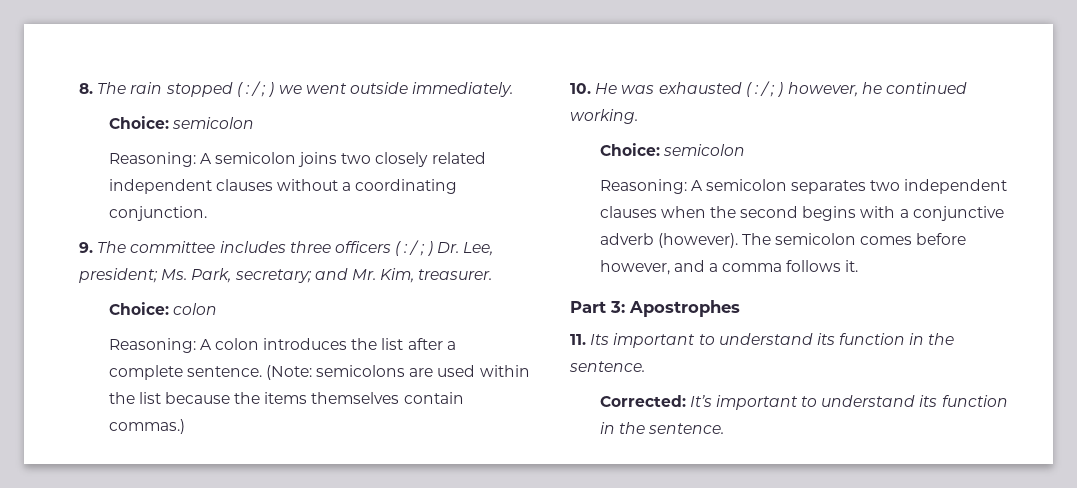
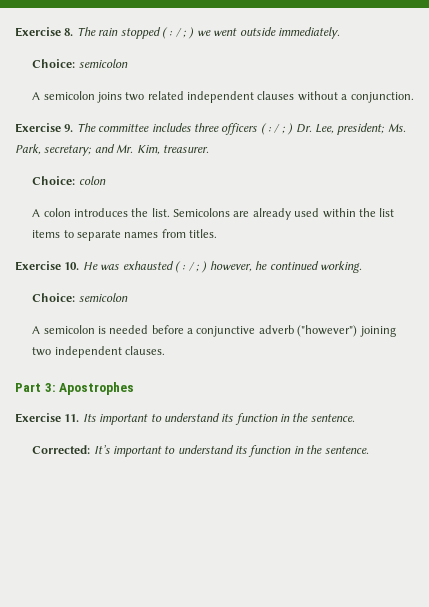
(79, 88) none -> [15,27,61,37] Exercise
[108,152,196,167] Reasoning: -> (128, 63) none
[375,152,429,167] closely -> (145, 96) none
[355,179,458,194] coordinating -> (348, 97) none
(207, 213) none -> [15,123,61,133] Exercise
[108,338,196,353] Reasoning: -> (106, 180) none
[381,338,456,350] [108,365,530,380] [108,392,464,404] [108,419,185,434] list after a complete sentence. (Note: semicolons are used within the list because the items themselves contain commas.) // -> [151,208,395,220] [32,229,218,241] [15,261,61,271] list. Semicolons are already used within the list items to separate names from titles. // Exercise
[599,179,1008,194] [599,206,1004,221] [599,233,967,248] [599,260,859,275] Reasoning: A semicolon separates two independent clauses when the second begins with a conjunctive adverb (however). The semicolon comes before however, and a comma follows it. -> [32,325,396,337] [32,346,165,358] A semicolon is needed before a conjunctive adverb ("however") joining two independent clauses.
(740, 308) none -> [15,413,61,423] Exercise

